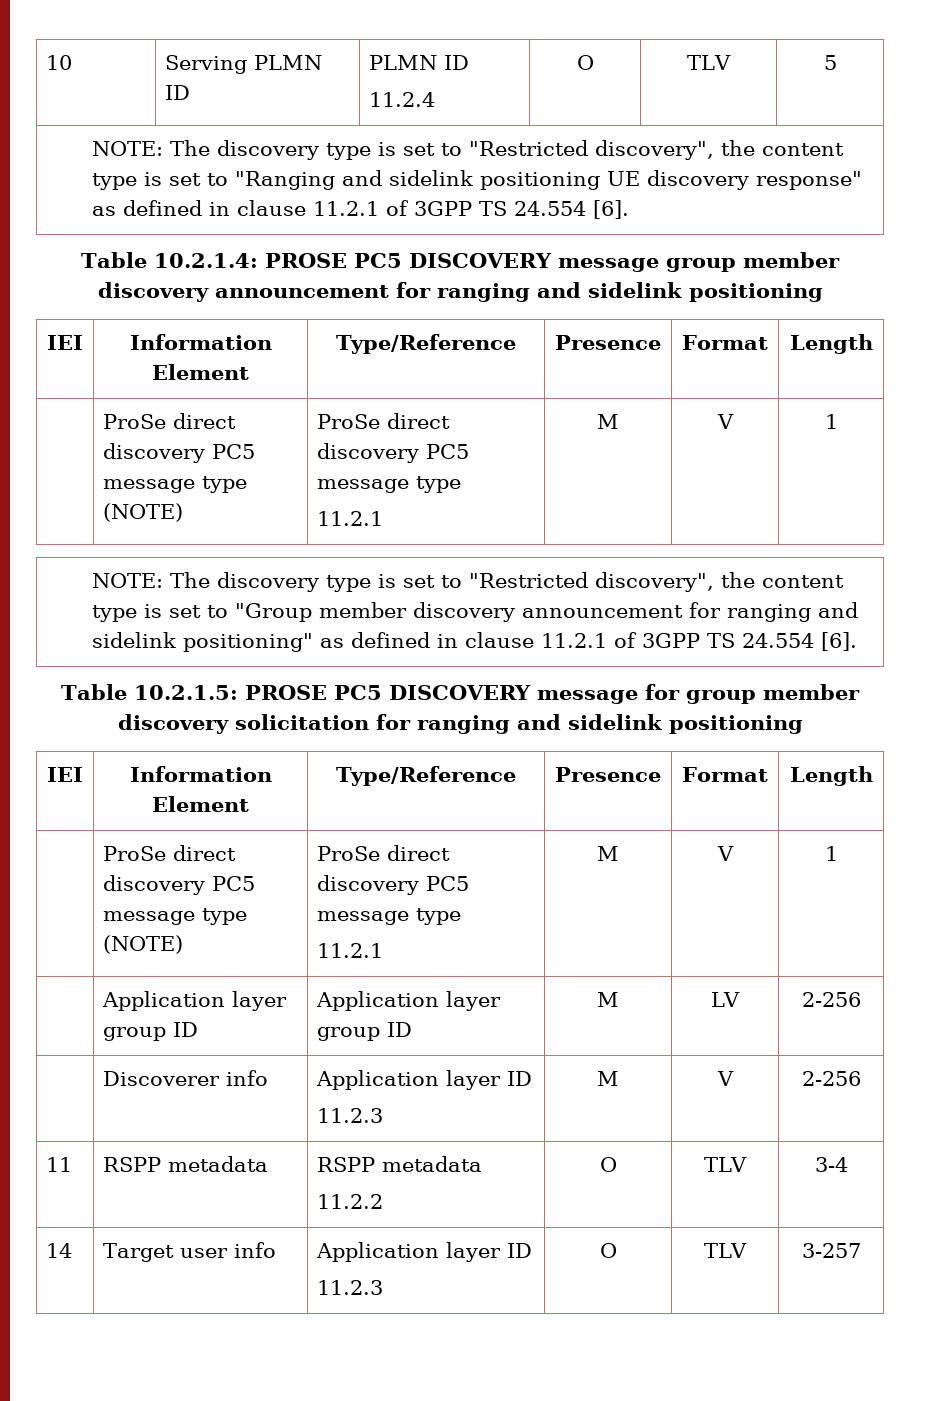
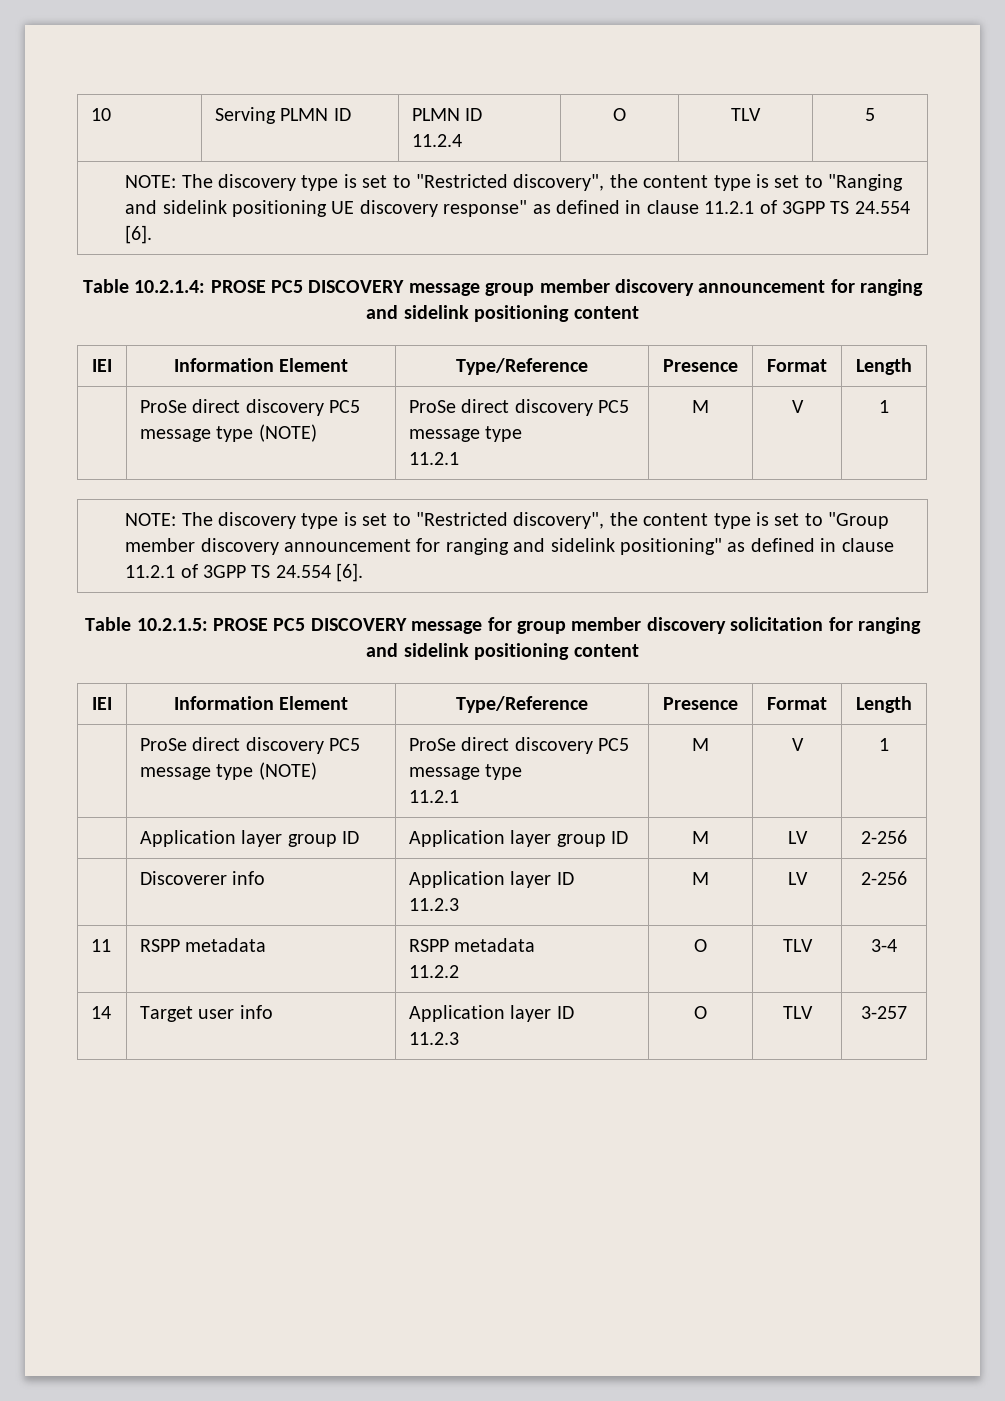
(823, 292) none -> [573,306,639,319] content
(803, 724) none -> [573,644,639,657] content
[716,1071,734,1086] V -> [787,872,808,885] LV

